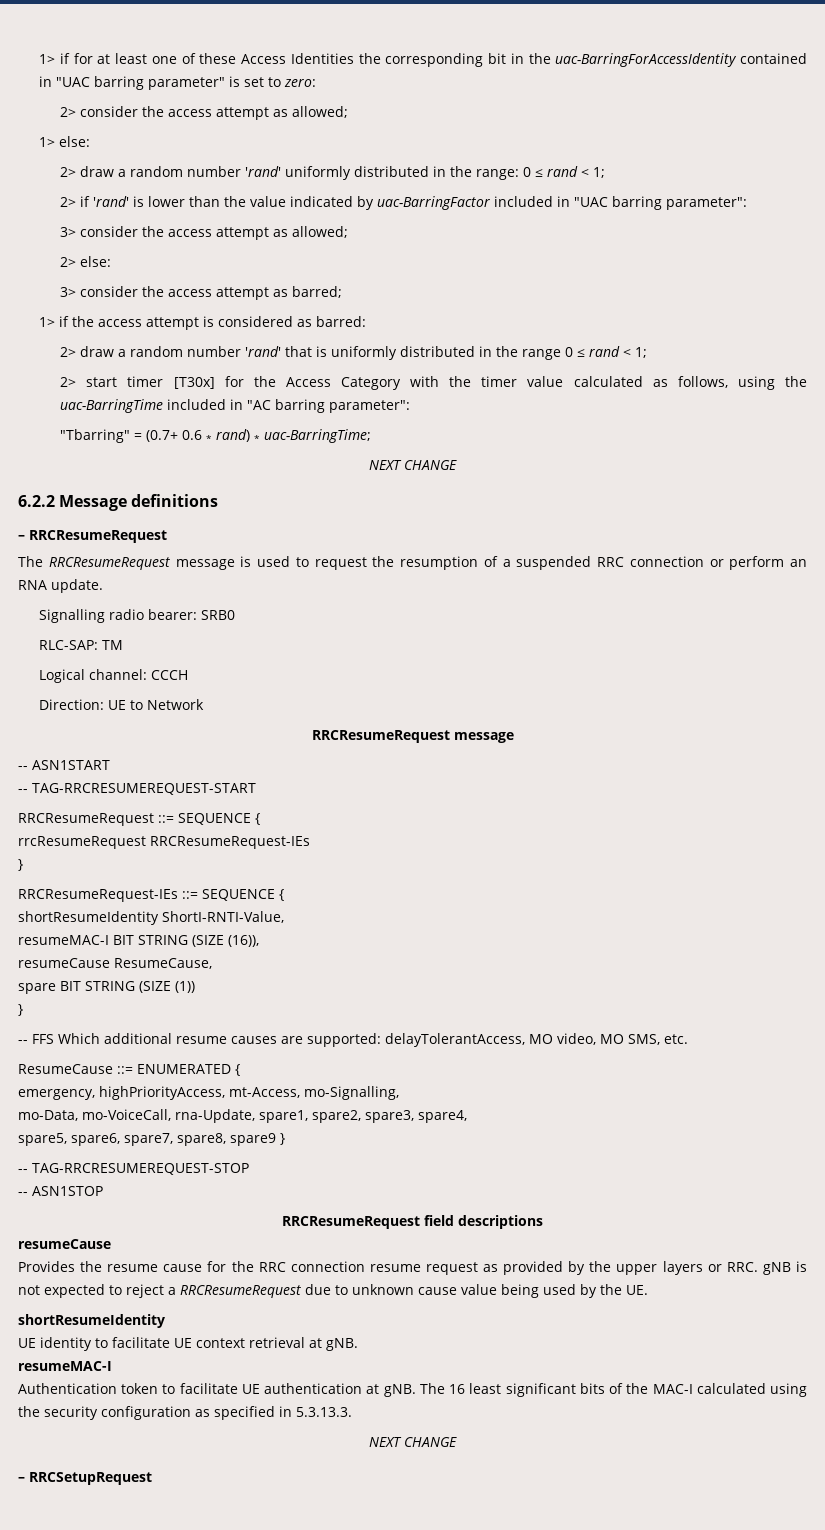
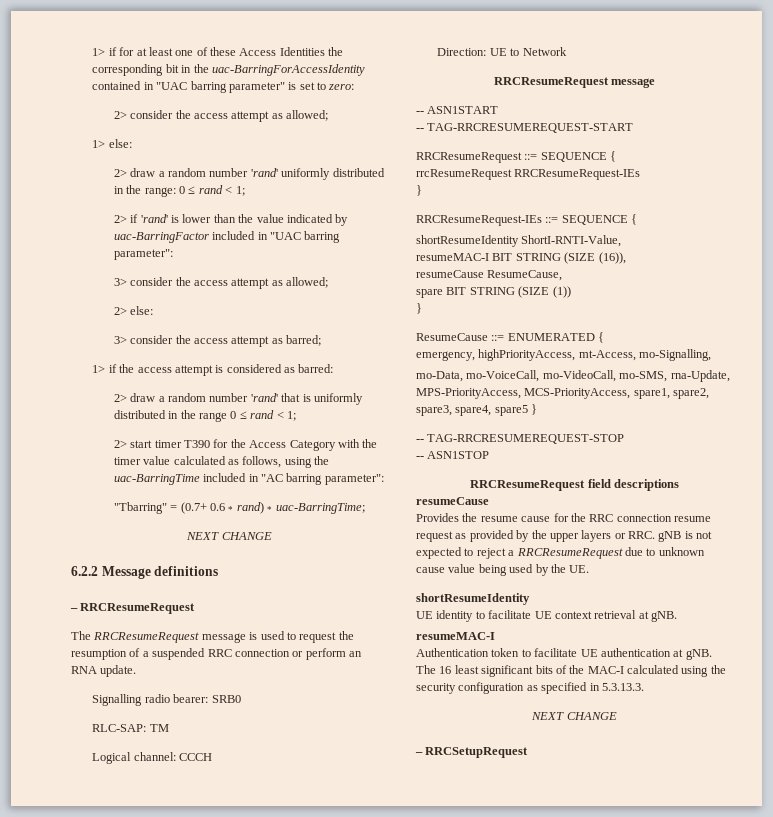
[173,377,215,389] [T30x] -> [184,440,211,448] T390
[18,1033,688,1047] // -- FFS Which additional resume causes are supported: delayTolerantAccess, MO video, MO SMS, etc. -> (422, 308) none
[175,1109,255,1123] rna-Update, -> [542,370,730,382] [416,388,631,399] mo-VideoCall, mo-SMS, rna-Update, MPS-PriorityAccess, MCS-PriorityAccess,
[18,1133,276,1146] // spare5, spare6, spare7, spare8, spare9 -> [494,405,528,416] spare5

